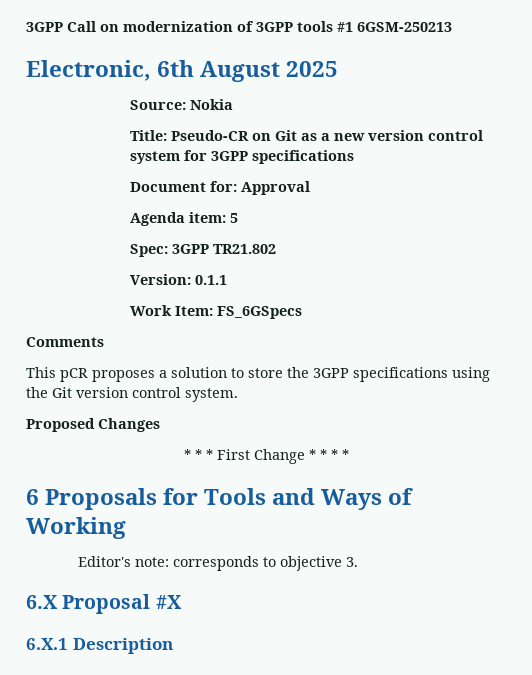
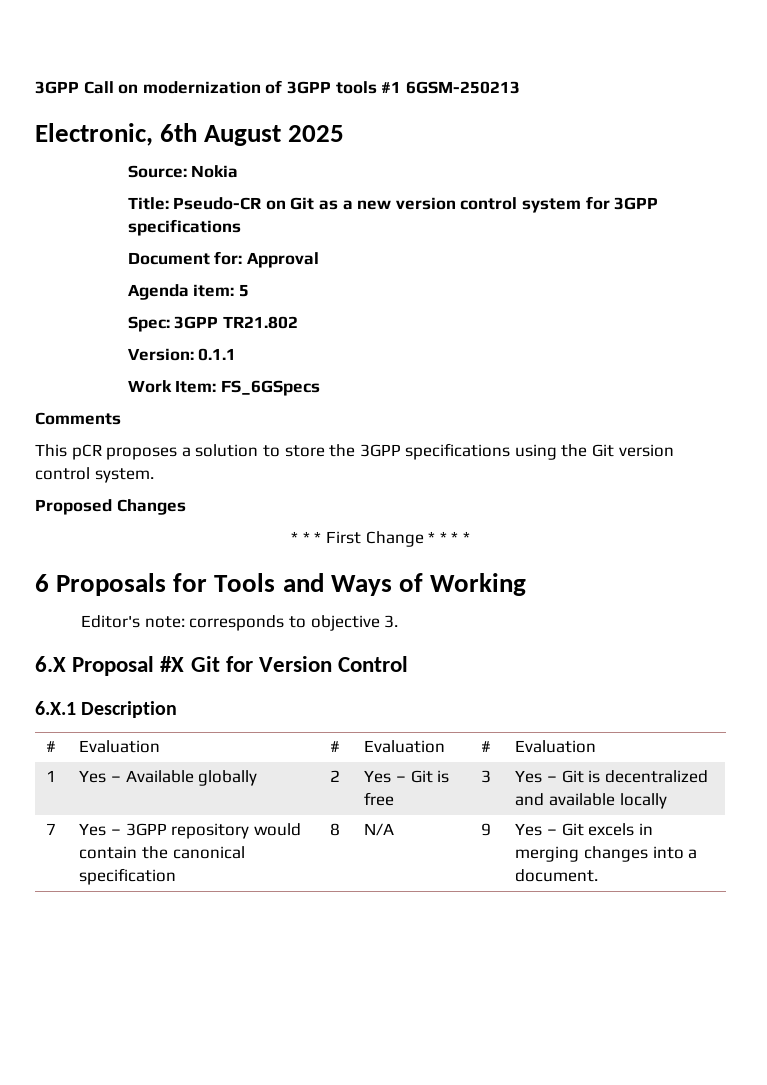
[26,638,173,654] // 6.X.1 Description -> [190,656,409,672] [35,701,178,718] [46,741,57,752] [79,740,161,753] [330,741,341,752] [364,740,446,753] [481,741,492,752] [515,740,597,753] [46,770,57,782] [79,770,258,786] [330,770,341,782] [364,770,450,783] [364,792,395,806] [481,770,492,783] [515,770,708,783] [515,793,667,809] [46,823,57,835] [79,823,301,839] [79,846,245,859] [79,868,177,885] [330,823,341,836] [364,823,395,836] [481,823,492,836] [515,823,653,836] [515,846,698,862] [515,869,599,882] Git for Version Control // 6.X.1 Description // # | Evaluation | # | Evaluation | # | Evaluation // 1 | Yes – Available globally | 2 | Yes – Git is free | 3 | Yes – Git is decentralized and available locally // 7 | Yes – 3GPP repository would contain the canonical specification | 8 | N/A | 9 | Yes – Git excels in merging changes into a document.

